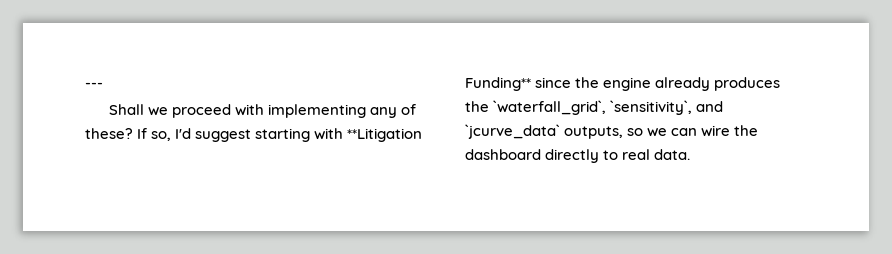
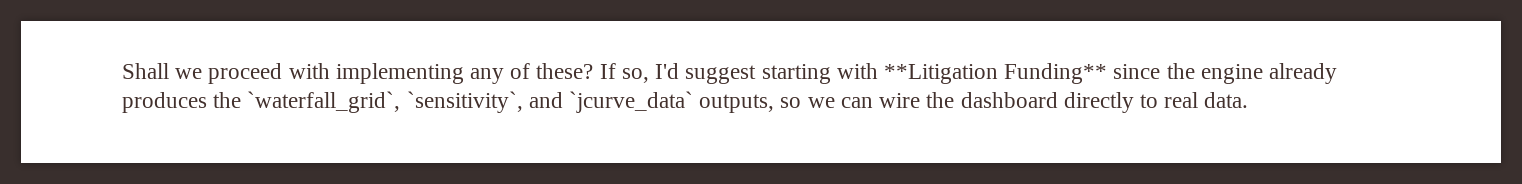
[85,82,103,88] --- // -> (122, 71) none

